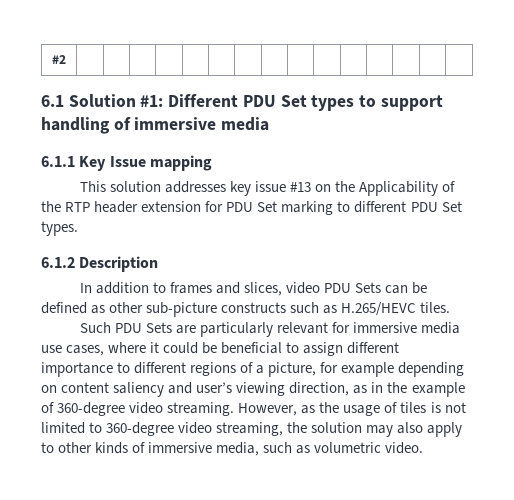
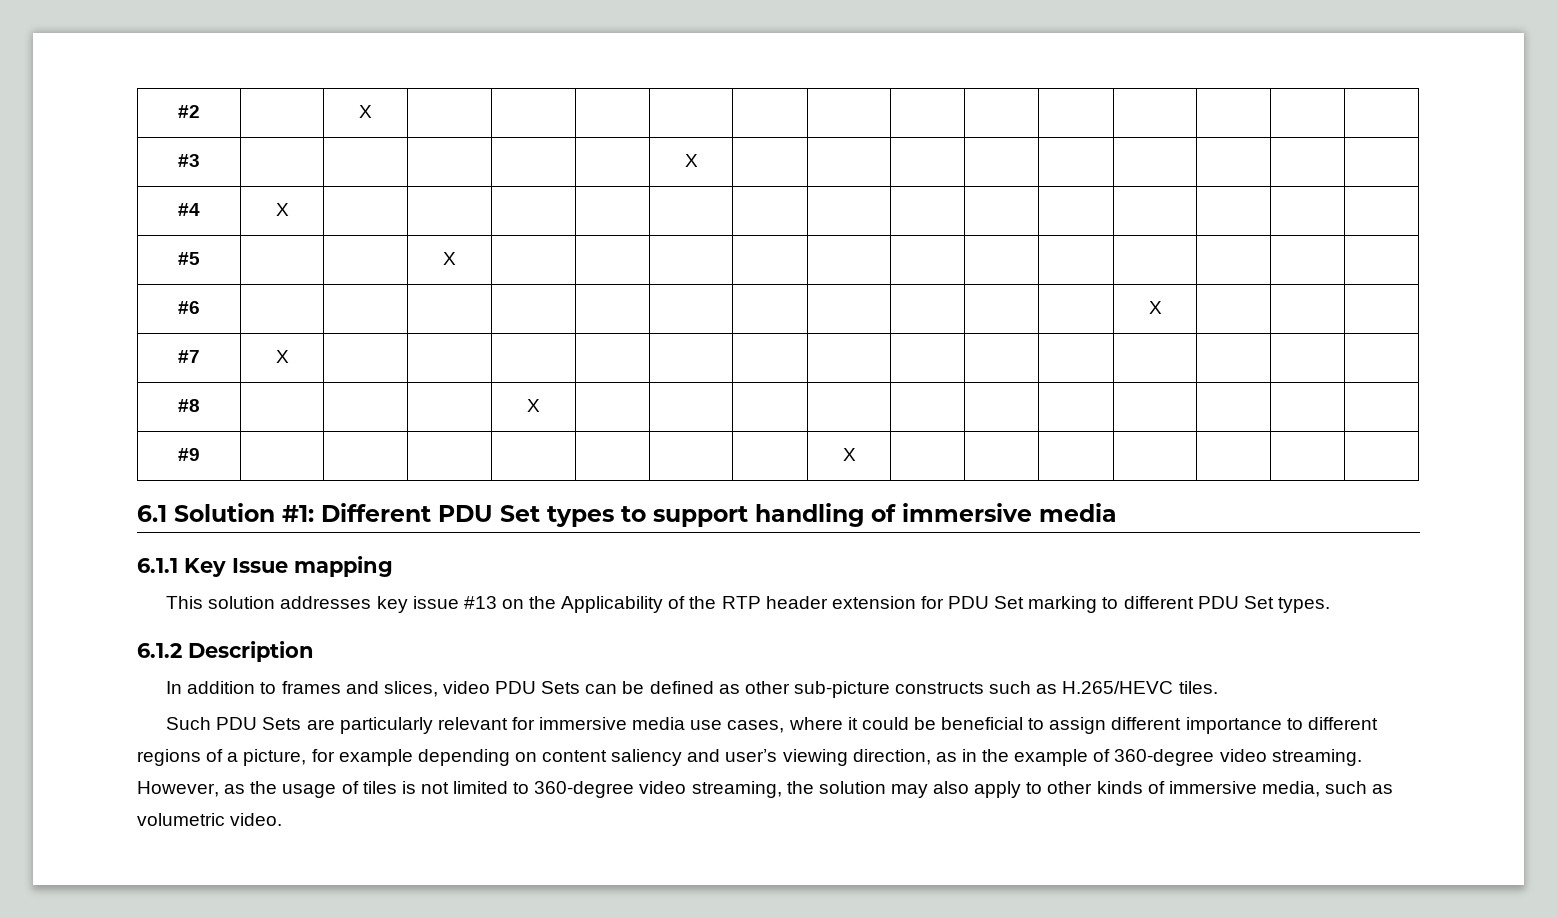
(66, 59) | | | | | | -> [359,105,372,118] [178,154,200,167] [684,154,698,167] [178,203,200,216] [275,203,289,216] [178,252,200,265] [443,252,456,265] [178,301,200,314] [1148,301,1162,314] [178,350,200,363] [275,350,289,363] [178,399,200,412] [527,399,540,412] [178,448,200,461] [842,448,856,461] X | | | | | | | | | | | | | // #3 | | | | | | X | | | | | | | | | // #4 | X | | | | | | | | | | | | | | // #5 | | | X | | | | | | | | | | | | // #6 | | | | | | | | | | | | X | | | // #7 | X | | | | | | | | | | | | | | // #8 | | | | X | | | | | | | | | | | // #9 | | | | | | | | X

